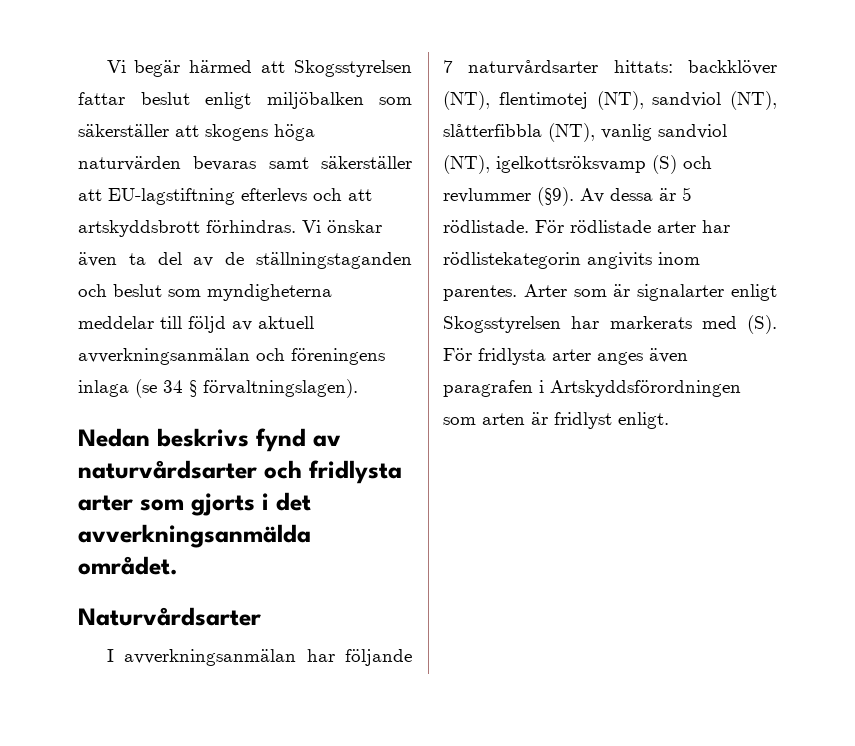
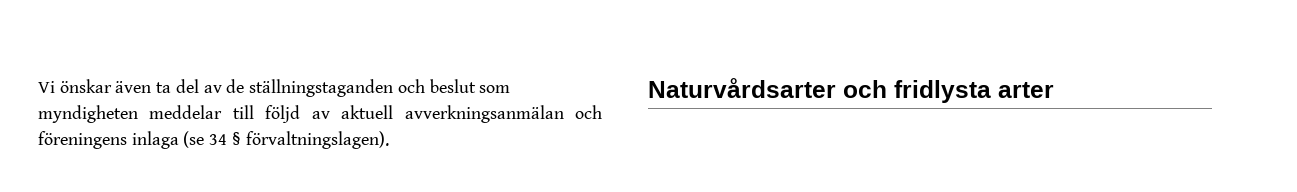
[106,60,412,77] [78,92,412,109] [78,124,315,141] [78,156,412,171] [78,188,372,205] [78,220,321,237] Vi begär härmed att Skogsstyrelsen fattar beslut enligt miljöbalken som säkerställer att skogens höga naturvärden bevaras samt säkerställer att EU-lagstiftning efterlevs och att artskyddsbrott förhindras. Vi -> [38,81,55,93] Vi
[207,284,332,301] myndigheterna -> [38,105,138,123] myndigheten
[78,428,341,452] [78,460,402,484] [78,492,311,516] [78,524,311,548] [78,556,178,575] [78,607,261,626] [106,649,412,666] [443,60,777,75] [443,91,777,110] [443,123,727,142] [443,155,712,174] [443,187,692,206] [443,220,730,233] [443,252,700,269] [443,284,777,301] [443,315,777,334] [443,348,688,365] [443,380,741,397] [443,412,669,429] Nedan beskrivs fynd av naturvårdsarter och fridlysta arter som gjorts i det avverkningsanmälda området. // Naturvårdsarter // I avverkningsanmälan har följande 7 naturvårdsarter hittats: backklöver (NT), flentimotej (NT), sandviol (NT), slåtterfibbla (NT), vanlig sandviol (NT), igelkottsröksvamp (S) och revlummer (§9). Av dessa är 5 rödlistade. För rödlistade arter har rödlistekategorin angivits inom parentes. Arter som är signalarter enligt Skogsstyrelsen har markerats med (S). För fridlysta arter anges även paragrafen i Artskyddsförordningen som arten är fridlyst enligt. -> [648,78,1054,103] Naturvårdsarter och fridlysta arter

